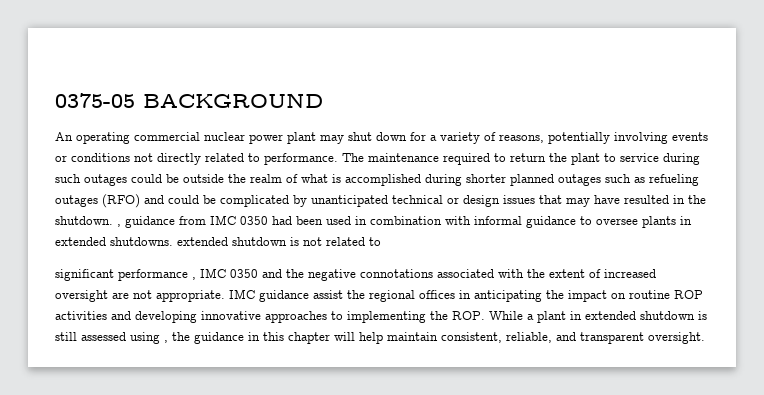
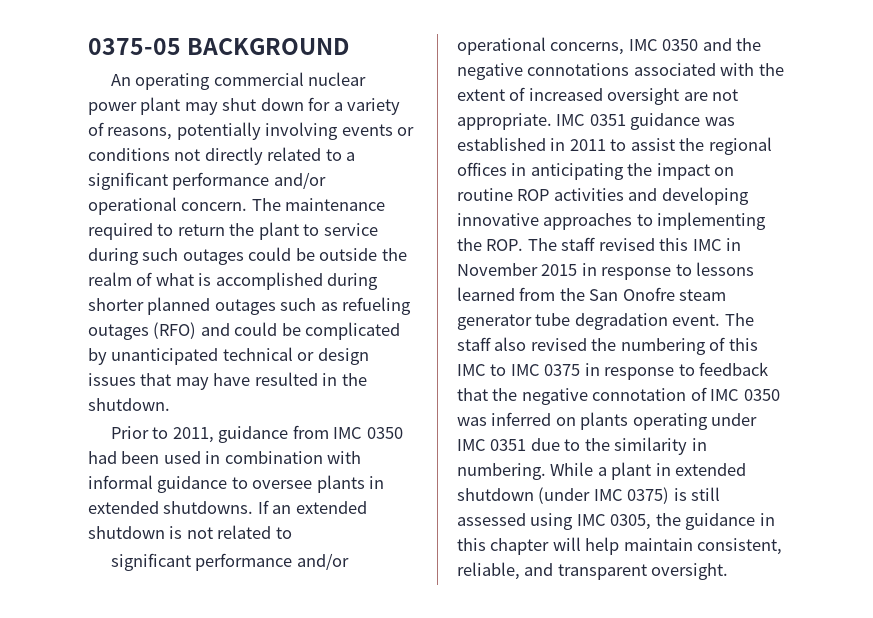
[264,153,338,165] performance. -> [346,152,356,161] [88,172,326,190] [88,197,248,215] a significant performance and/or operational concern.
[117,224,121,227] , -> [110,426,214,443] // Prior to 2011,
(173, 241) none -> [257,500,292,514] If an
[192,277,196,280] , -> [296,553,349,570] [457,37,625,55] and/or operational concerns,
[259,290,309,302] guidance -> [589,113,735,130] [457,137,627,151] 0351 guidance was established in 2011 to
(485, 315) none -> [527,237,742,251] [457,262,755,280] [457,287,727,301] [457,313,754,330] [457,337,758,355] [457,362,769,380] [457,387,780,405] [457,412,758,430] [457,437,707,455] [457,463,546,480] The staff revised this IMC in November 2015 in response to lessons learned from the San Onofre steam generator tube degradation event. The staff also revised the numbering of this IMC to IMC 0375 in response to feedback that the negative connotation of IMC 0350 was inferred on plants operating under IMC 0351 due to the similarity in numbering.
(695, 315) none -> [538,487,670,504] (under IMC 0375)
[164,340,168,343] , -> [576,514,652,530] IMC 0305,

